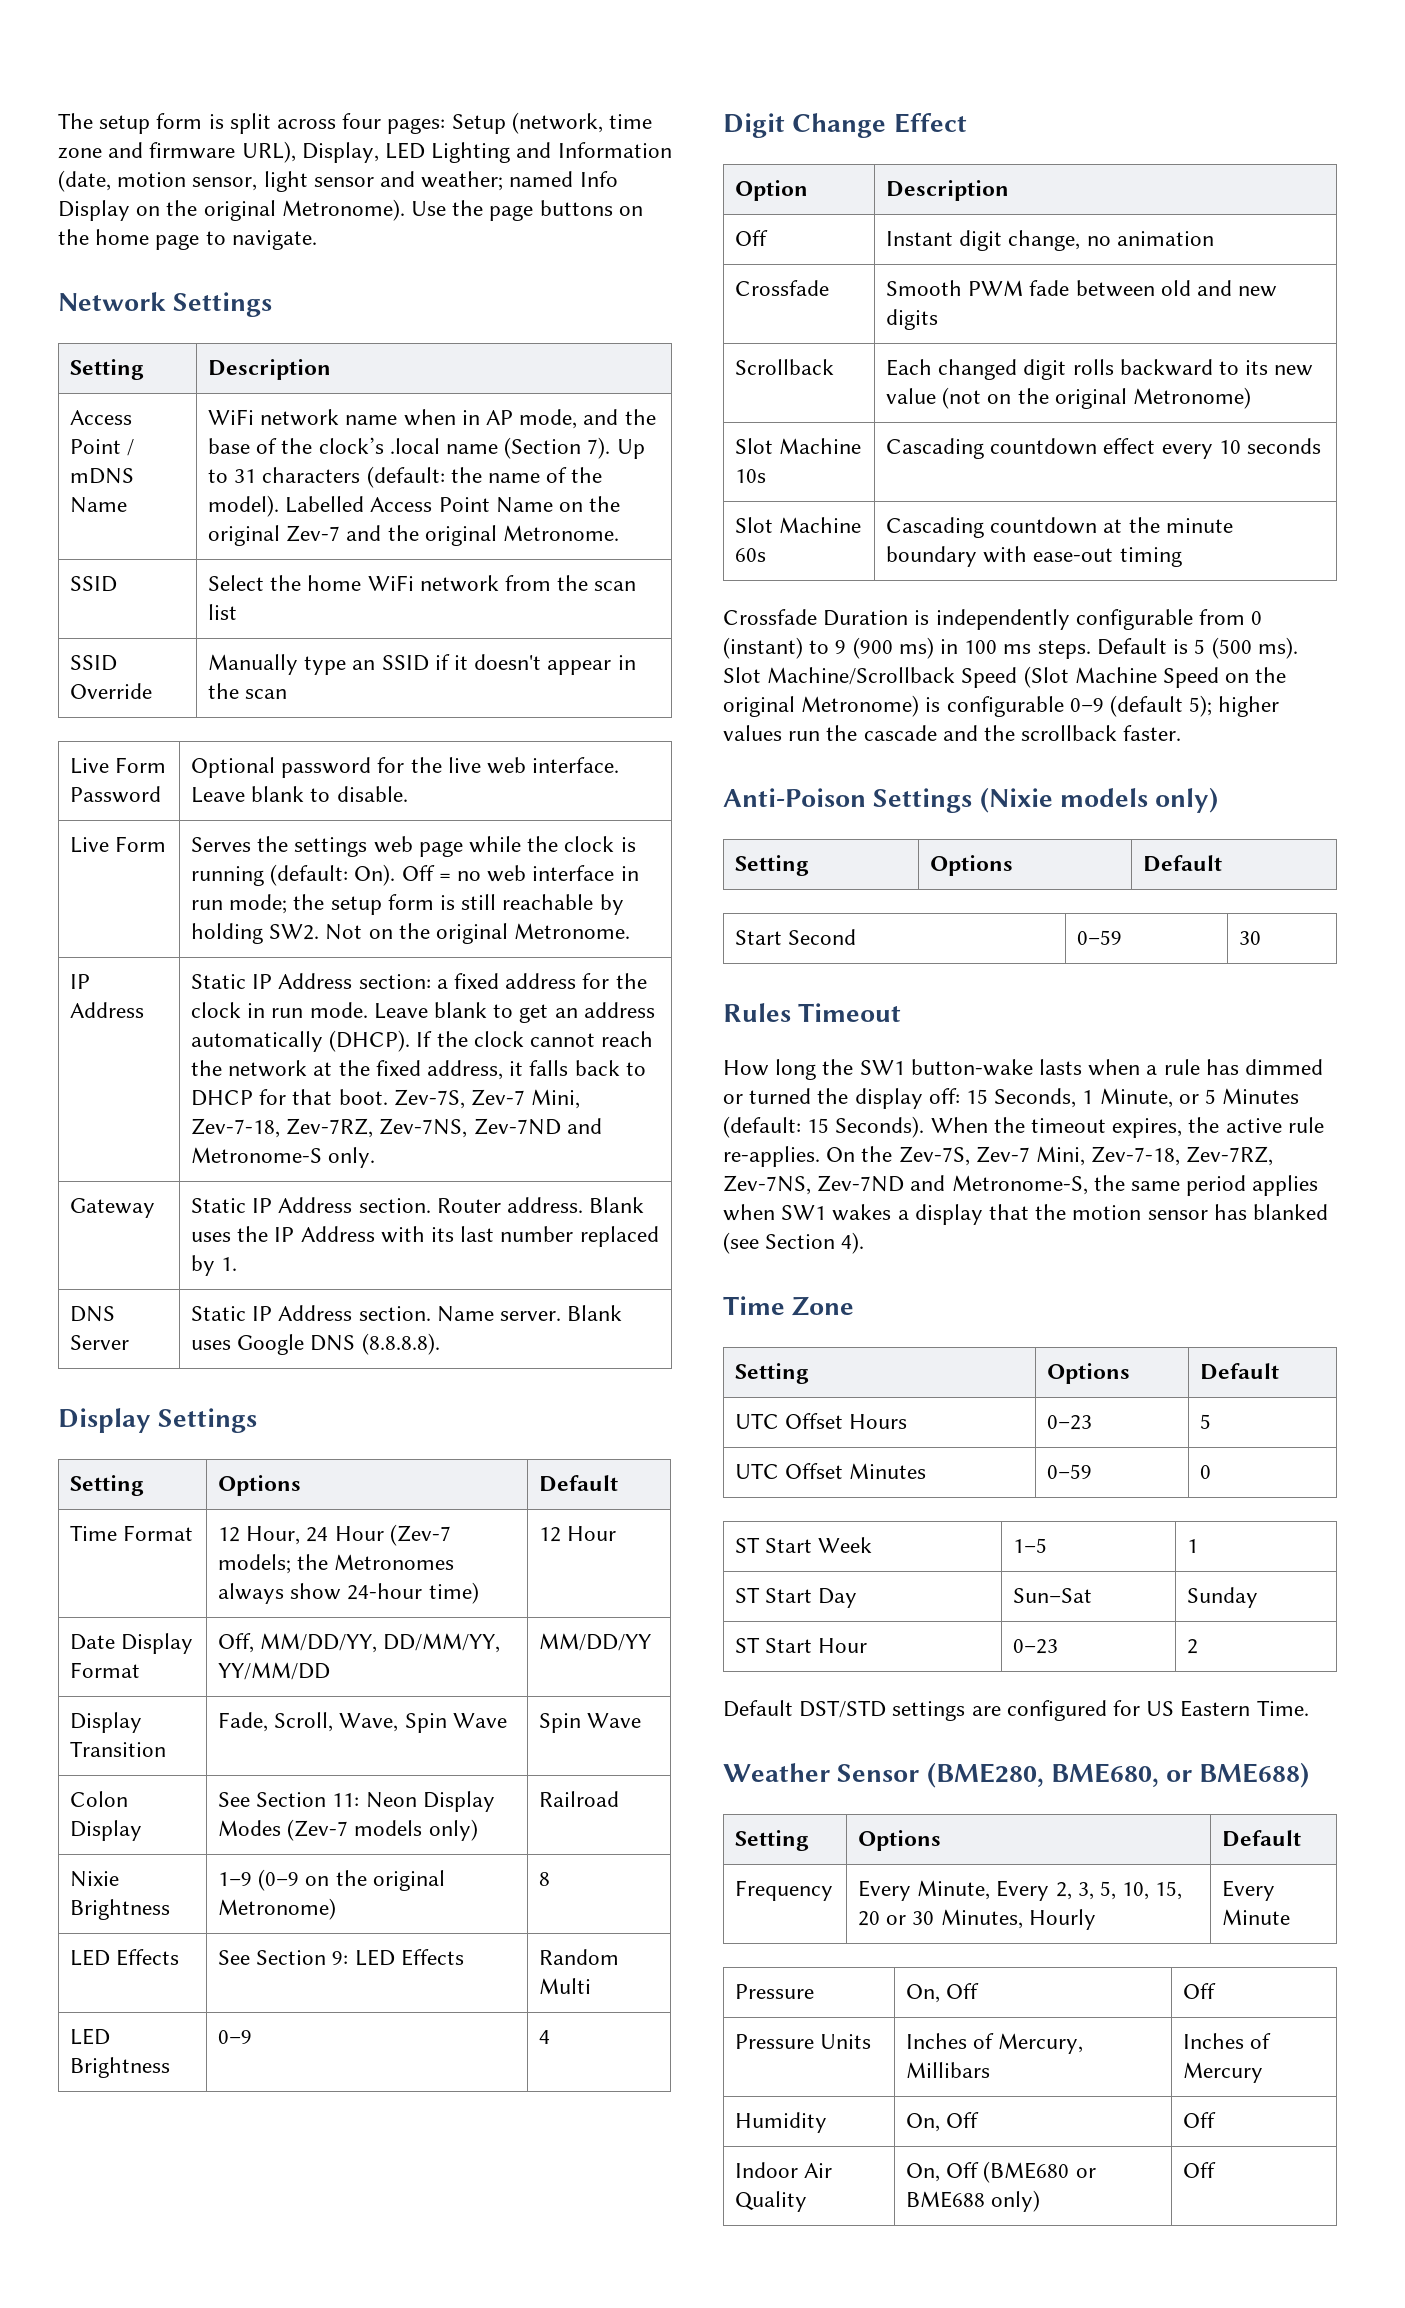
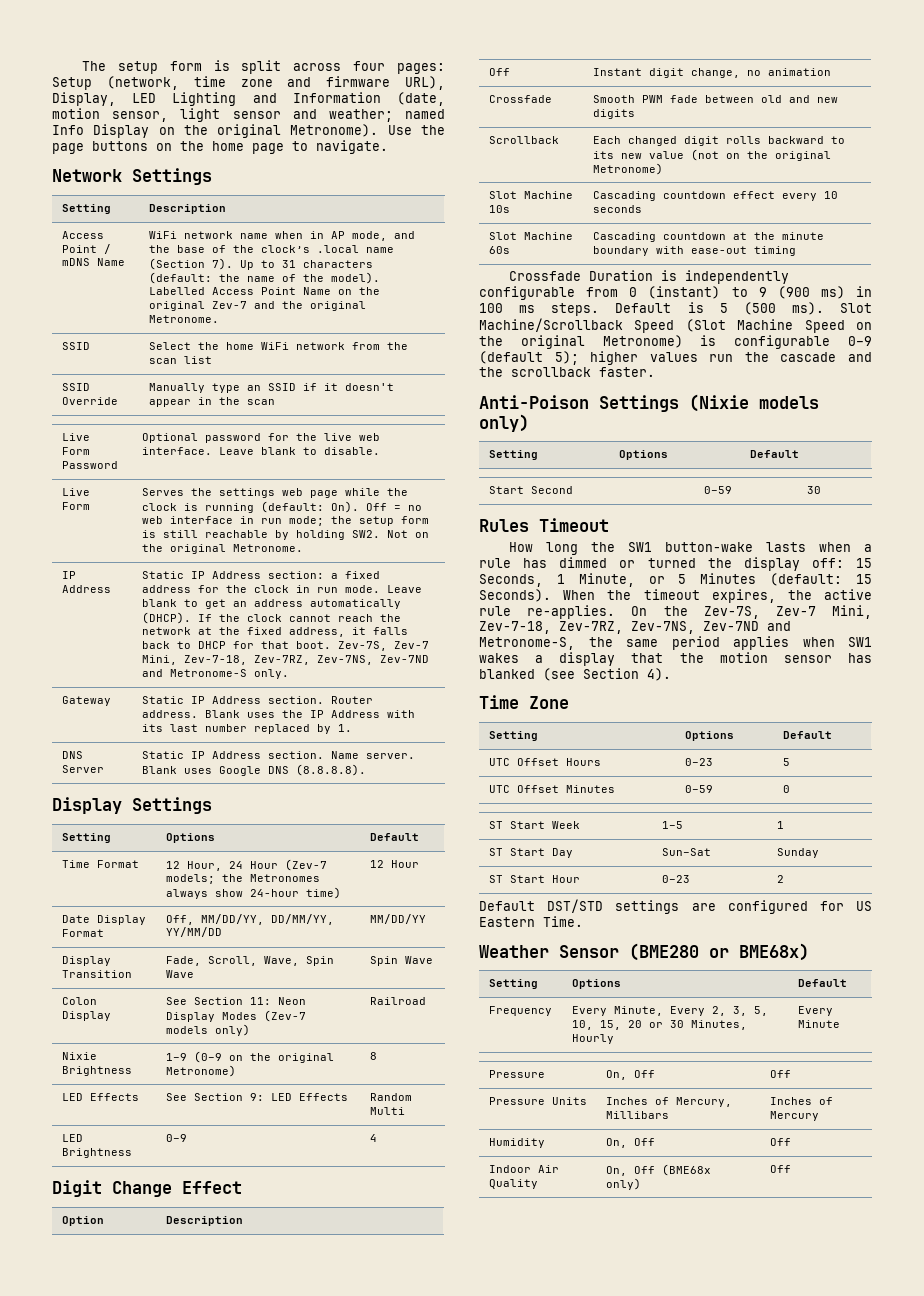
[926,1762,1310,1788] (BME280, BME680, or BME688) -> [629,943,809,961] (BME280 or BME68x)
[983,2161,1096,2183] [906,2191,986,2208] (BME680 or BME688 -> [661,1164,711,1176] (BME68x

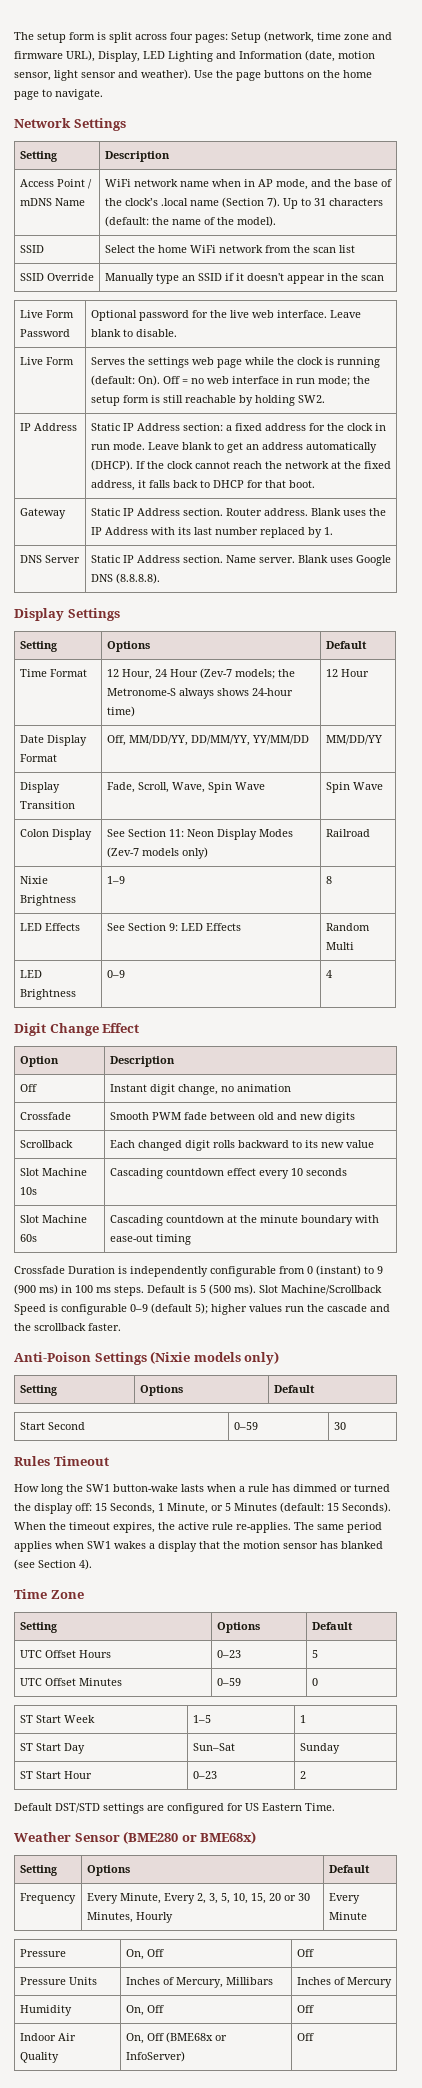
[328,109,445,122] [52,124,379,138] weather; named Info Display on the original Metronome). -> [141,69,191,80] weather).
[148,287,380,295] [148,301,366,311] [148,315,219,323] Labelled Access Point Name on the original Zev-7 and the original Metronome. -> (276, 221) none
[386,530,429,538] [141,544,303,554] Not on the original Metronome. -> (325, 399) none
[337,641,429,651] [141,655,429,665] [141,669,289,679] Zev-7S, Zev-7 Mini, Zev-7-18, Zev-7RZ, Zev-7NS, Zev-7ND and Metronome-S only. -> (315, 484) none
[249,874,320,882] [165,889,243,899] Metronomes always show -> [106,688,249,699] Metronome-S always shows
[193,1051,334,1063] [165,1065,236,1077] (0–9 on the original Metronome) -> (125, 880) none
[690,149,831,161] [592,163,663,175] (not on the original Metronome) -> (374, 1144) none
[685,319,872,333] [479,335,683,349] (Slot Machine Speed on the original Metronome) -> (46, 1309) none
[631,605,872,619] [479,621,791,634] [479,637,613,650] On the Zev-7S, Zev-7 Mini, Zev-7-18, Zev-7RZ, Zev-7NS, Zev-7ND and Metronome-S, the -> [294,1522,314,1530] The
[605,1178,641,1190] only) -> [214,2035,227,2041] [125,2051,185,2062] or InfoServer)

